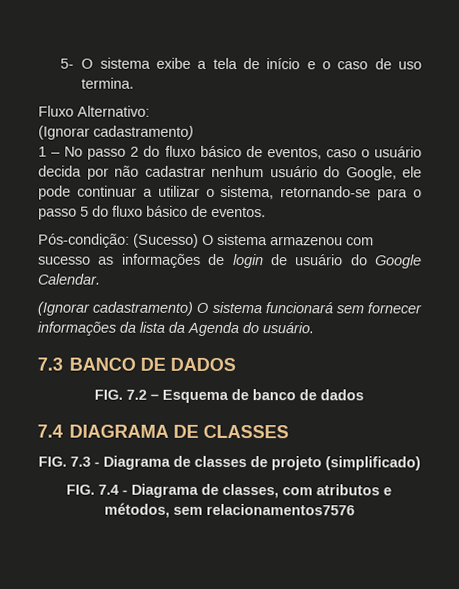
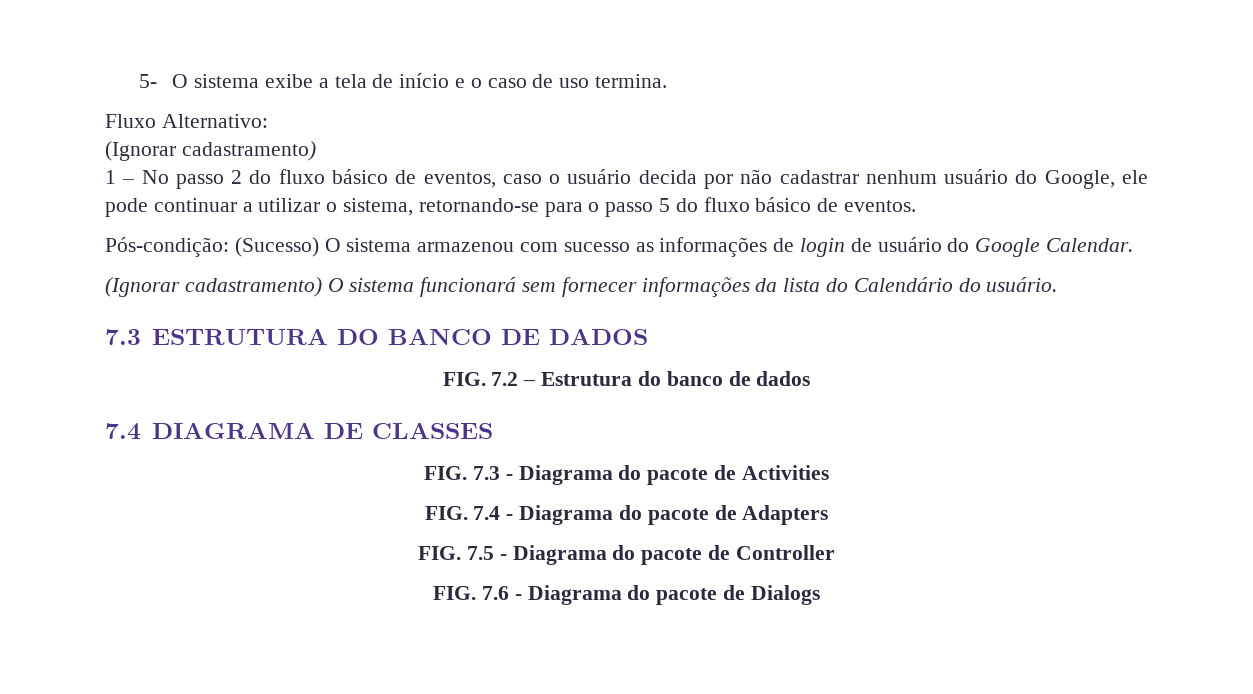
[168,321,239,337] da Agenda -> [826,277,953,292] do Calendário
(63, 364) none -> [151,328,379,345] ESTRUTURA DO
[162,389,249,403] Esquema de -> [541,371,661,386] Estrutura do
[172,455,421,471] de classes de projeto (simplificado) -> [618,465,829,485] do pacote de Activities
[201,483,392,499] [103,502,355,518] de classes, com atributos e métodos, sem relacionamentos7576 -> [618,505,829,525] [418,545,835,565] [433,585,820,605] do pacote de Adapters // FIG. 7.5 - Diagrama do pacote de Controller // FIG. 7.6 - Diagrama do pacote de Dialogs

